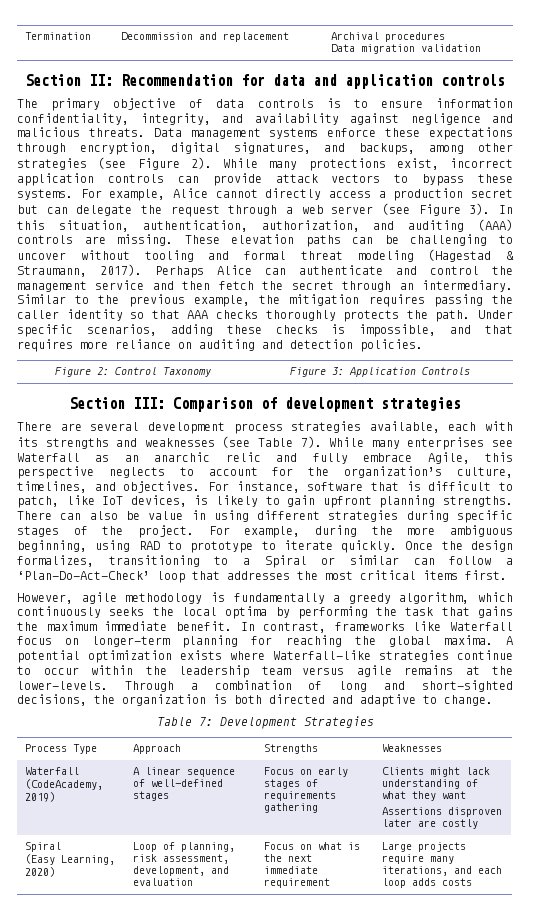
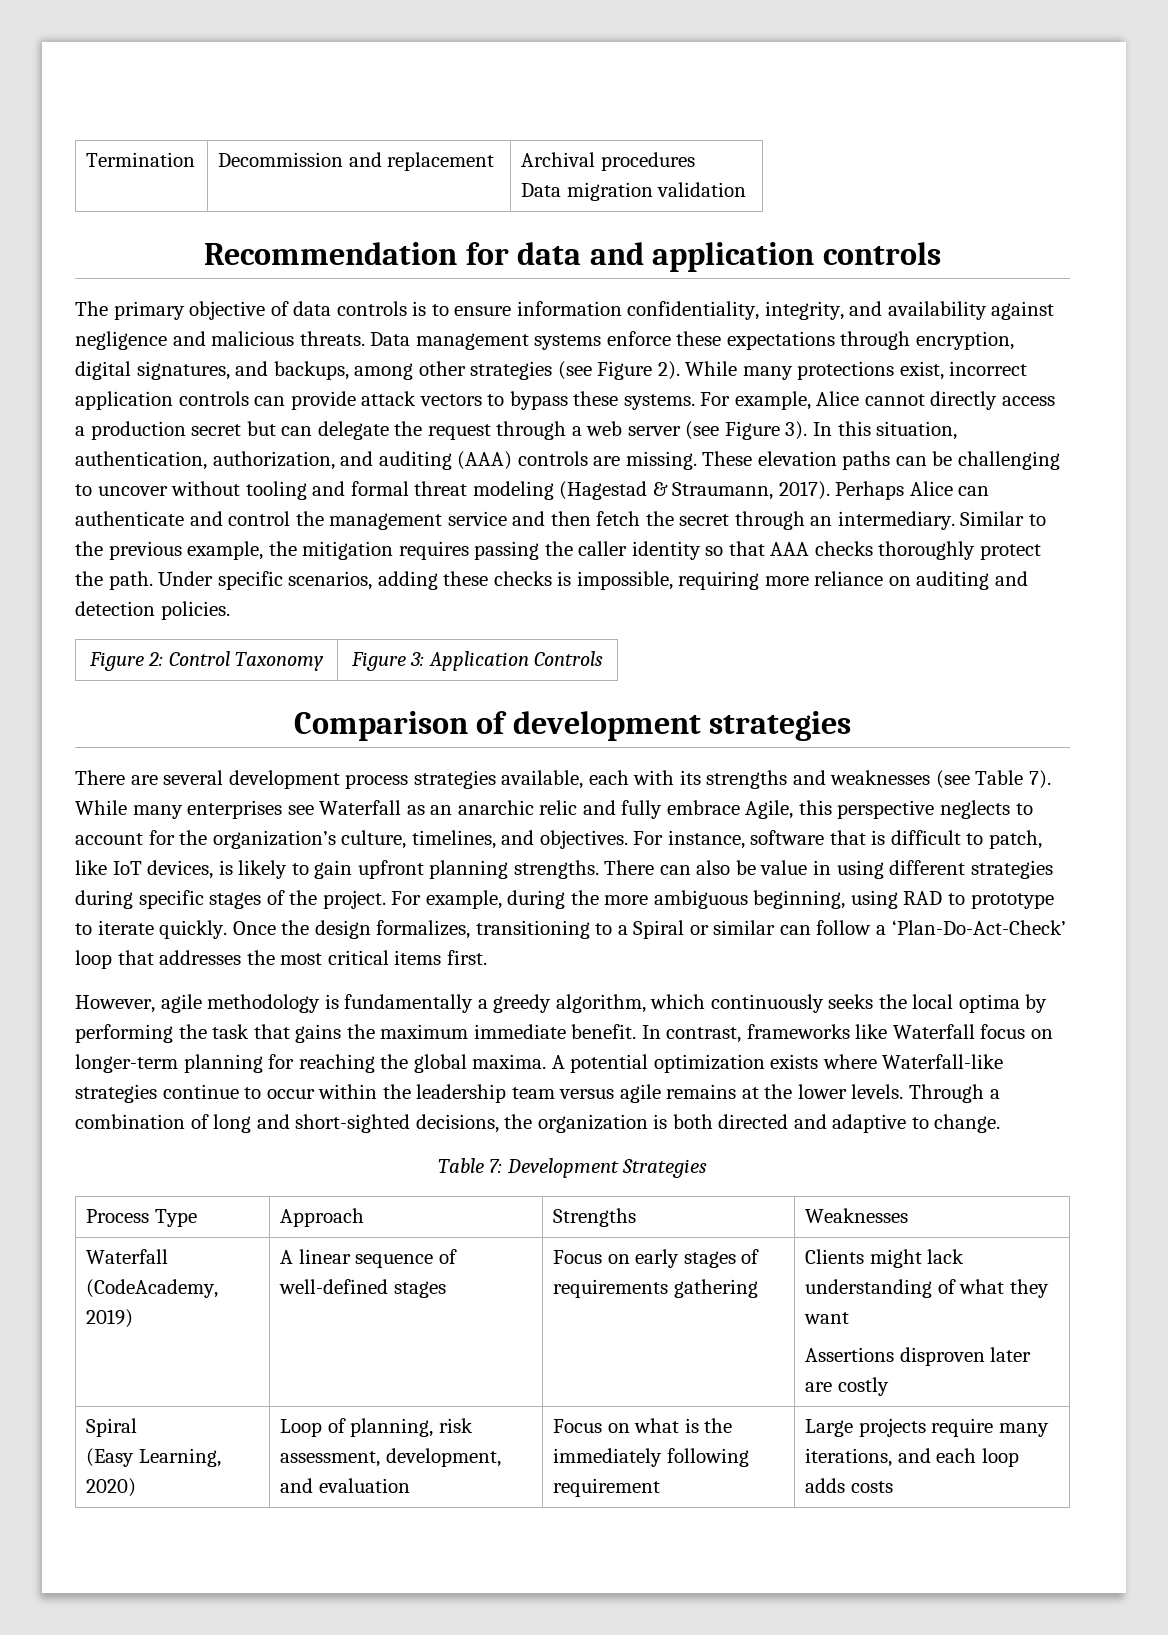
[25,74,113,86] Section II: -> (747, 189) none
[343,310,400,322] protects -> [980,544,1042,560] protect
[450,325,513,334] [17,339,73,352] and that requires -> [678,571,760,590] requiring
[69,397,165,409] Section III: -> (604, 658) none
[17,681,108,690] lower-levels. -> [797,1084,904,1099] lower levels.
[287,854,312,862] [263,866,318,874] next immediate -> [553,1448,749,1467] immediately following

